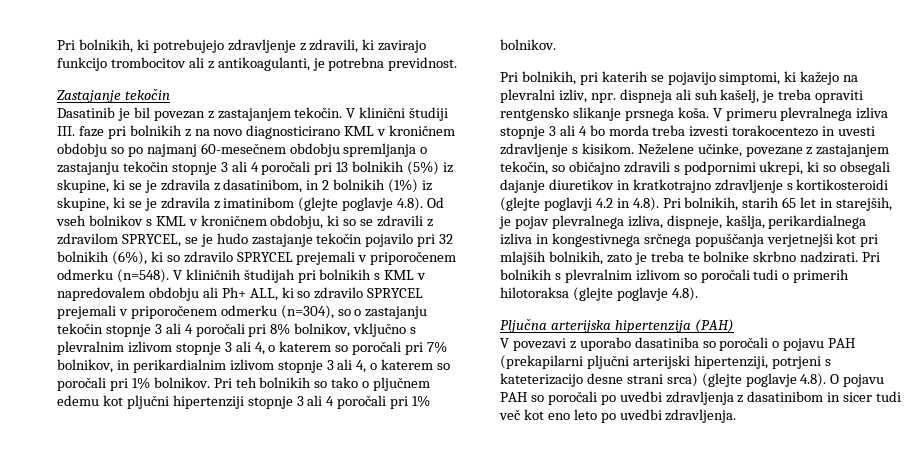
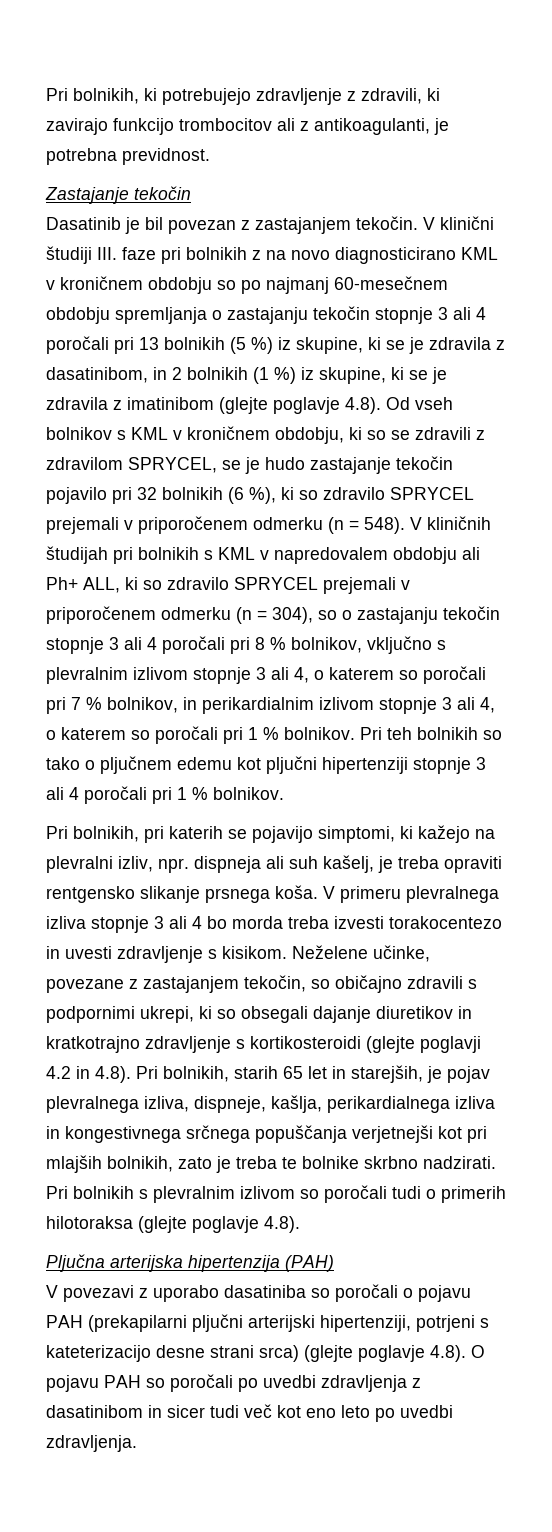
[407,161,440,175] (5%) -> [230,337,273,354] (5 %)
[388,179,419,193] (1%) -> [253,367,296,384] (1 %)
[111,251,457,265] [57,269,169,283] (6%), ki so zdravilo SPRYCEL prejemali v priporočenem odmerku (n=548). -> [228,487,474,504] [46,516,405,534] (6 %), ki so zdravilo SPRYCEL prejemali v priporočenem odmerku (n = 548).
[280,305,334,319] (n=304), -> [236,607,313,624] (n = 304),
[270,323,291,335] 8% -> [255,637,286,650] 8 %
[427,341,448,353] 7% -> [71,697,102,710] 7 %
[131,377,150,389] 1% -> [248,727,279,740] 1 %
[412,395,431,407] 1% -> [177,787,208,800] 1 %

